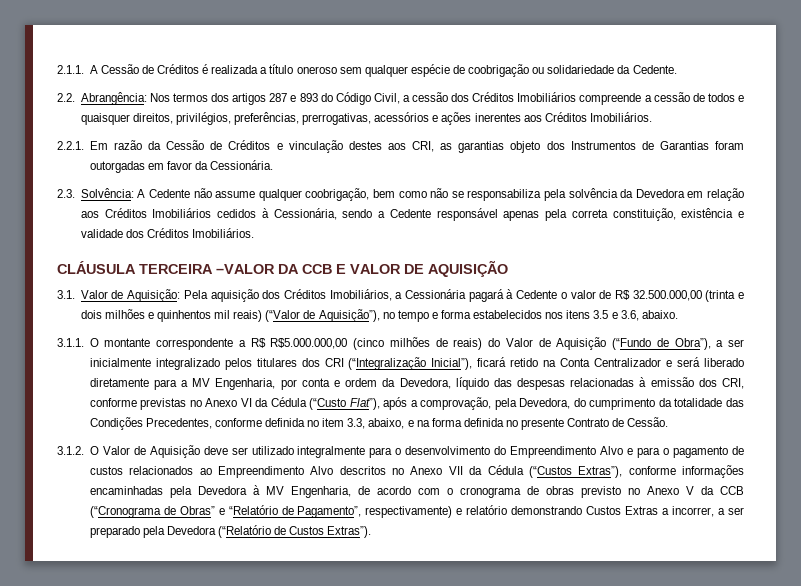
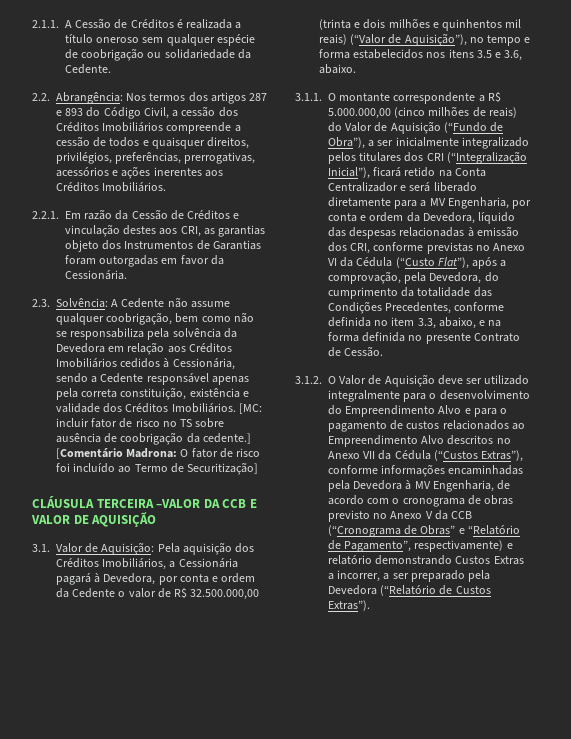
(255, 233) none -> [238,403,262,414] [56,418,225,428] [56,432,251,445] [56,448,261,459] [56,462,259,475] [MC: incluir fator de risco no TS sobre ausência de coobrigação da cedente.] [Comentário Madrona: O fator de risco foi incluído ao Termo de Securitização]
(514, 294) none -> [103,573,256,585] [56,588,69,598] Devedora, por conta e ordem da
[270,338,348,349] R$5.000.000,00 -> [328,108,391,119] 5.000.000,00

